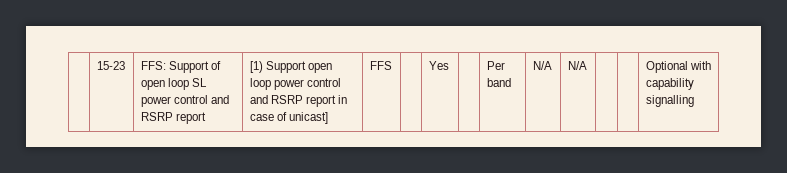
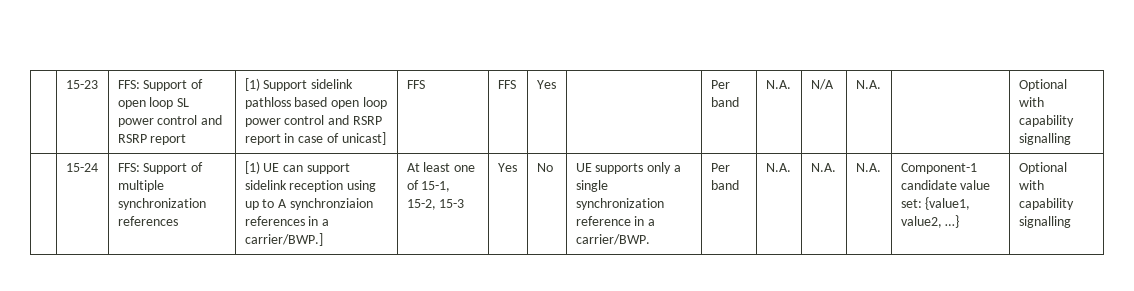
(306, 67) none -> [311,79,354,89] [244,97,328,109] sidelink pathloss based
(392, 65) none -> [497,80,516,89] FFS
[532,61,552,70] [567,61,587,70] [645,61,711,73] [645,78,694,90] [645,95,694,107] N/A | N/A | | | Optional with capability signalling -> [765,80,791,89] [810,79,834,90] [855,80,881,89] [1018,79,1067,91] [1018,97,1044,107] [1018,115,1074,127] [1018,133,1071,145] [65,163,98,172] [117,162,204,174] [117,180,164,192] [117,198,206,210] [117,216,178,226] [244,161,350,174] [244,180,377,192] [244,198,373,210] [244,216,330,226] [244,233,323,246] [406,162,476,172] [406,180,451,192] [406,199,465,210] [497,163,517,172] [536,163,553,172] [575,162,681,174] [575,180,608,192] [575,198,664,210] [575,216,656,226] [575,234,650,245] [710,163,730,172] [710,180,739,190] [765,163,791,172] [810,163,836,172] [855,163,881,172] [900,163,977,174] [900,180,991,190] [900,197,971,210] [900,215,960,228] [1018,162,1067,174] [1018,180,1044,190] [1018,198,1074,210] [1018,216,1071,228] N.A. | N/A | N.A. | | Optional with capability signalling // | 15-24 | FFS: Support of multiple synchronization references | [1) UE can support sidelink reception using up to A synchronziaion references in a carrier/BWP.] | At least one of 15-1, 15-2, 15-3 | Yes | No | UE supports only a single synchronization reference in a carrier/BWP. | Per band | N.A. | N.A. | N.A. | Component-1 candidate value set: {value1, value2, …} | Optional with capability signalling

